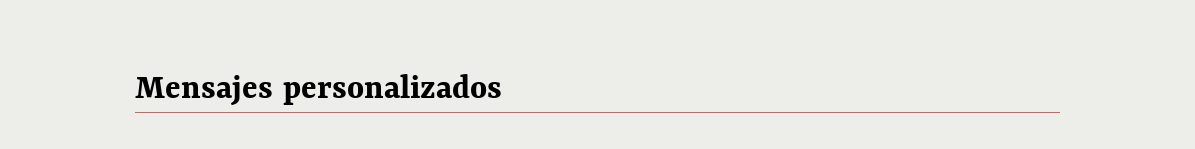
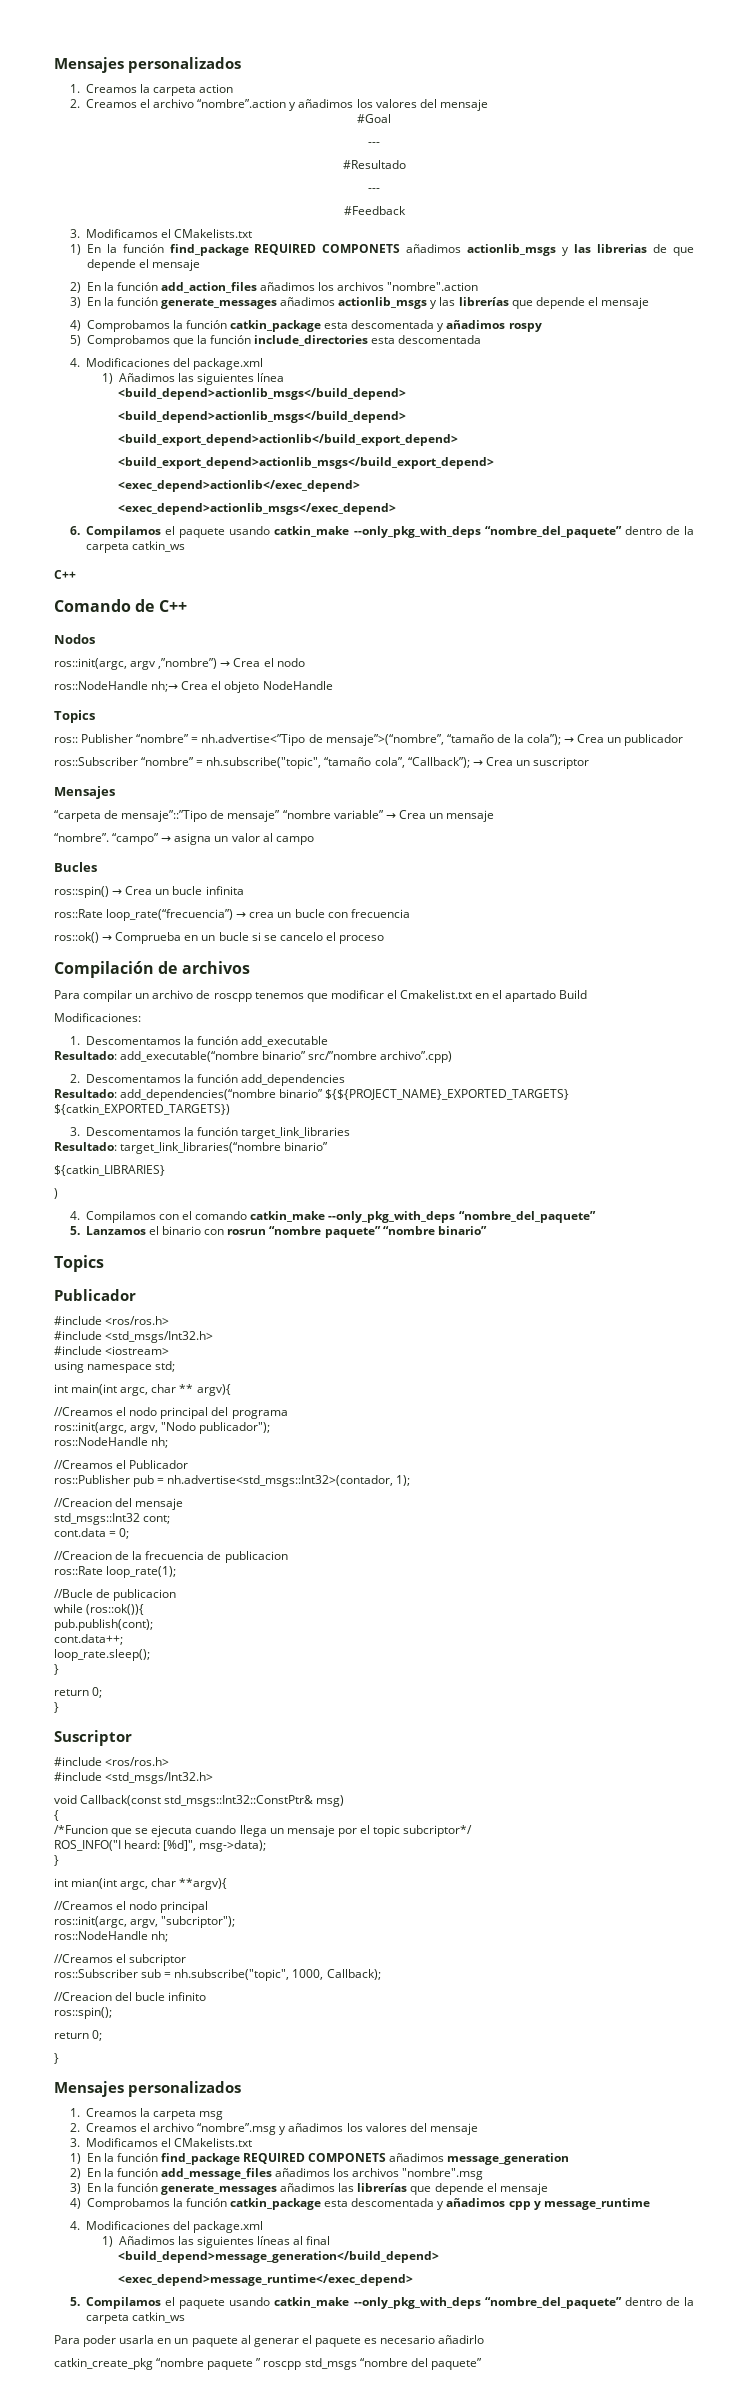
[135,74,502,106] Mensajes personalizados -> [54,57,241,73] [69,84,234,96] [69,99,488,111] [357,114,391,123] [368,142,380,146] [342,160,406,169] [368,188,380,192] [343,206,406,215] [69,229,253,238] [69,244,695,256] [86,259,200,271] [69,282,479,293] [69,297,649,309] [69,320,542,332] [69,335,482,347] [69,358,264,370] [101,373,284,385] [117,388,406,400] [117,411,406,423] [117,434,458,446] [117,457,494,469] [117,480,360,492] [117,503,396,515] [69,526,694,538] [85,541,185,553] [54,570,76,579] [54,599,187,612] [54,634,95,644] [54,658,305,670] [54,681,333,693] [54,710,95,723] [54,734,684,746] [54,757,590,769] [54,786,115,799] [54,810,495,822] [54,833,314,845] [54,862,97,872] [54,886,244,898] [54,909,410,921] [54,932,385,944] [54,961,250,978] [54,990,588,1002] [54,1013,141,1022] [69,1036,329,1047] [54,1051,453,1063] [69,1074,346,1086] [54,1089,570,1101] [54,1104,230,1115] [69,1127,351,1139] [54,1142,329,1154] [54,1165,165,1176] [54,1188,58,1199] [69,1211,596,1223] [69,1226,487,1238] [54,1255,104,1272] [54,1289,136,1301] [54,1316,170,1325] [54,1331,214,1343] [54,1346,170,1355] [54,1361,176,1373] [54,1384,231,1396] [54,1407,288,1419] [54,1422,271,1434] [54,1437,169,1448] [54,1460,189,1469] [54,1475,411,1487] [54,1498,184,1510] [54,1513,171,1525] [54,1528,130,1539] [54,1551,288,1563] [54,1566,177,1578] [54,1589,177,1601] [54,1604,145,1615] [54,1619,153,1631] [54,1634,123,1645] [54,1649,150,1661] [54,1664,59,1675] [54,1687,103,1698] [54,1702,59,1713] [54,1730,132,1746] [54,1757,170,1766] [54,1772,214,1784] [54,1795,345,1807] [54,1810,59,1821] [54,1825,473,1837] [54,1840,267,1852] [54,1855,59,1866] [54,1878,228,1890] [54,1901,209,1913] [54,1916,236,1928] [54,1931,169,1942] [54,1954,187,1966] [54,1969,381,1981] [54,1992,207,2001] [54,2007,112,2019] [54,2030,103,2041] [54,2053,59,2064] [54,2081,241,2097] [69,2108,224,2120] [69,2123,478,2135] [69,2138,253,2147] [69,2153,570,2165] [69,2168,484,2180] [69,2183,548,2195] [69,2198,650,2210] [69,2221,264,2233] [101,2236,331,2248] [117,2251,439,2263] [117,2274,413,2286] [69,2297,694,2309] [85,2312,185,2324] [54,2335,485,2347] [54,2358,482,2370] Mensajes personalizados // 1. Creamos la carpeta action // 2. Creamos el archivo “nombre”.action y añadimos los valores del mensaje // #Goal // --- // #Resultado // --- // #Feedback // 3. Modificamos el CMakelists.txt // 1) En la función find_package REQUIRED COMPONETS añadimos actionlib_msgs y las librerias de que depende el mensaje // 2) En la función add_action_files añadimos los archivos "nombre".action // 3) En la función generate_messages añadimos actionlib_msgs y las librerías que depende el mensaje // 4) Comprobamos la función catkin_package esta descomentada y añadimos rospy // 5) Comprobamos que la función include_directories esta descomentada // 4. Modificaciones del package.xml // 1) Añadimos las siguientes línea // <build_depend>actionlib_msgs</build_depend> // <build_depend>actionlib_msgs</build_depend> // <build_export_depend>actionlib</build_export_depend> // <build_export_depend>actionlib_msgs</build_export_depend> // <exec_depend>actionlib</exec_depend> // <exec_depend>actionlib_msgs</exec_depend> // 6. Compilamos el paquete usando catkin_make --only_pkg_with_deps “nombre_del_paquete” dentro de la carpeta catkin_ws // C++ // Comando de C++ // Nodos // ros::init(argc, argv ,”nombre”) → Crea el nodo // ros::NodeHandle nh;→ Crea el objeto NodeHandle // Topics // ros:: Publisher “nombre” = nh.advertise<”Tipo de mensaje”>(“nombre”, “tamaño de la cola”); → Crea un publicador // ros::Subscriber “nombre” = nh.subscribe("topic", “tamaño cola”, “Callback”); → Crea un suscriptor // Mensajes // “carpeta de mensaje”::”Tipo de mensaje” “nombre variable” → Crea un mensaje // “nombre”. “campo” → asigna un valor al campo // Bucles // ros::spin() → Crea un bucle infinita // ros::Rate loop_rate(“frecuencia”) → crea un bucle con frecuencia // ros::ok() → Comprueba en un bucle si se cancelo el proceso // Compilación de archivos // Para compilar un archivo de roscpp tenemos que modificar el Cmakelist.txt en el apartado Build // Modificaciones: // 1. Descomentamos la función add_executable // Resultado: add_executable(“nombre binario” src/”nombre archivo”.cpp) // 2. Descomentamos la función add_dependencies // Resultado: add_dependencies(“nombre binario” ${${PROJECT_NAME}_EXPORTED_TARGETS} ${catkin_EXPORTED_TARGETS}) // 3. Descomentamos la función target_link_libraries // Resultado: target_link_libraries(“nombre binario” // ${catkin_LIBRARIES} // ) // 4. Compilamos con el comando catkin_make --only_pkg_with_deps “nombre_del_paquete” // 5. Lanzamos el binario con rosrun “nombre paquete” “nombre binario” // Topics // Publicador // #include <ros/ros.h> // #include <std_msgs/Int32.h> // #include <iostream> // using namespace std; // int main(int argc, char ** argv){ // //Creamos el nodo principal del programa // ros::init(argc, argv, "Nodo publicador"); // ros::NodeHandle nh; // //Creamos el Publicador // ros::Publisher pub = nh.advertise<std_msgs::Int32>(contador, 1); // //Creacion del mensaje // std_msgs::Int32 cont; // cont.data = 0; // //Creacion de la frecuencia de publicacion // ros::Rate loop_rate(1); // //Bucle de publicacion // while (ros::ok()){ // pub.publish(cont); // cont.data++; // loop_rate.sleep(); // } // return 0; // } // Suscriptor // #include <ros/ros.h> // #include <std_msgs/Int32.h> // void Callback(const std_msgs::Int32::ConstPtr& msg) // { // /*Funcion que se ejecuta cuando llega un mensaje por el topic subcriptor*/ // ROS_INFO("I heard: [%d]", msg->data); // } // int mian(int argc, char **argv){ // //Creamos el nodo principal // ros::init(argc, argv, "subcriptor"); // ros::NodeHandle nh; // //Creamos el subcriptor // ros::Subscriber sub = nh.subscribe("topic", 1000, Callback); // //Creacion del bucle infinito // ros::spin(); // return 0; // } // Mensajes personalizados // 1. Creamos la carpeta msg // 2. Creamos el archivo “nombre”.msg y añadimos los valores del mensaje // 3. Modificamos el CMakelists.txt // 1) En la función find_package REQUIRED COMPONETS añadimos message_generation // 2) En la función add_message_files añadimos los archivos "nombre".msg // 3) En la función generate_messages añadimos las librerías que depende el mensaje // 4) Comprobamos la función catkin_package esta descomentada y añadimos cpp y message_runtime // 4. Modificaciones del package.xml // 1) Añadimos las siguientes líneas al final // <build_depend>message_generation</build_depend> // <exec_depend>message_runtime</exec_depend> // 5. Compilamos el paquete usando catkin_make --only_pkg_with_deps “nombre_del_paquete” dentro de la carpeta catkin_ws // Para poder usarla en un paquete al generar el paquete es necesario añadirlo // catkin_create_pkg “nombre paquete ” roscpp std_msgs “nombre del paquete”

